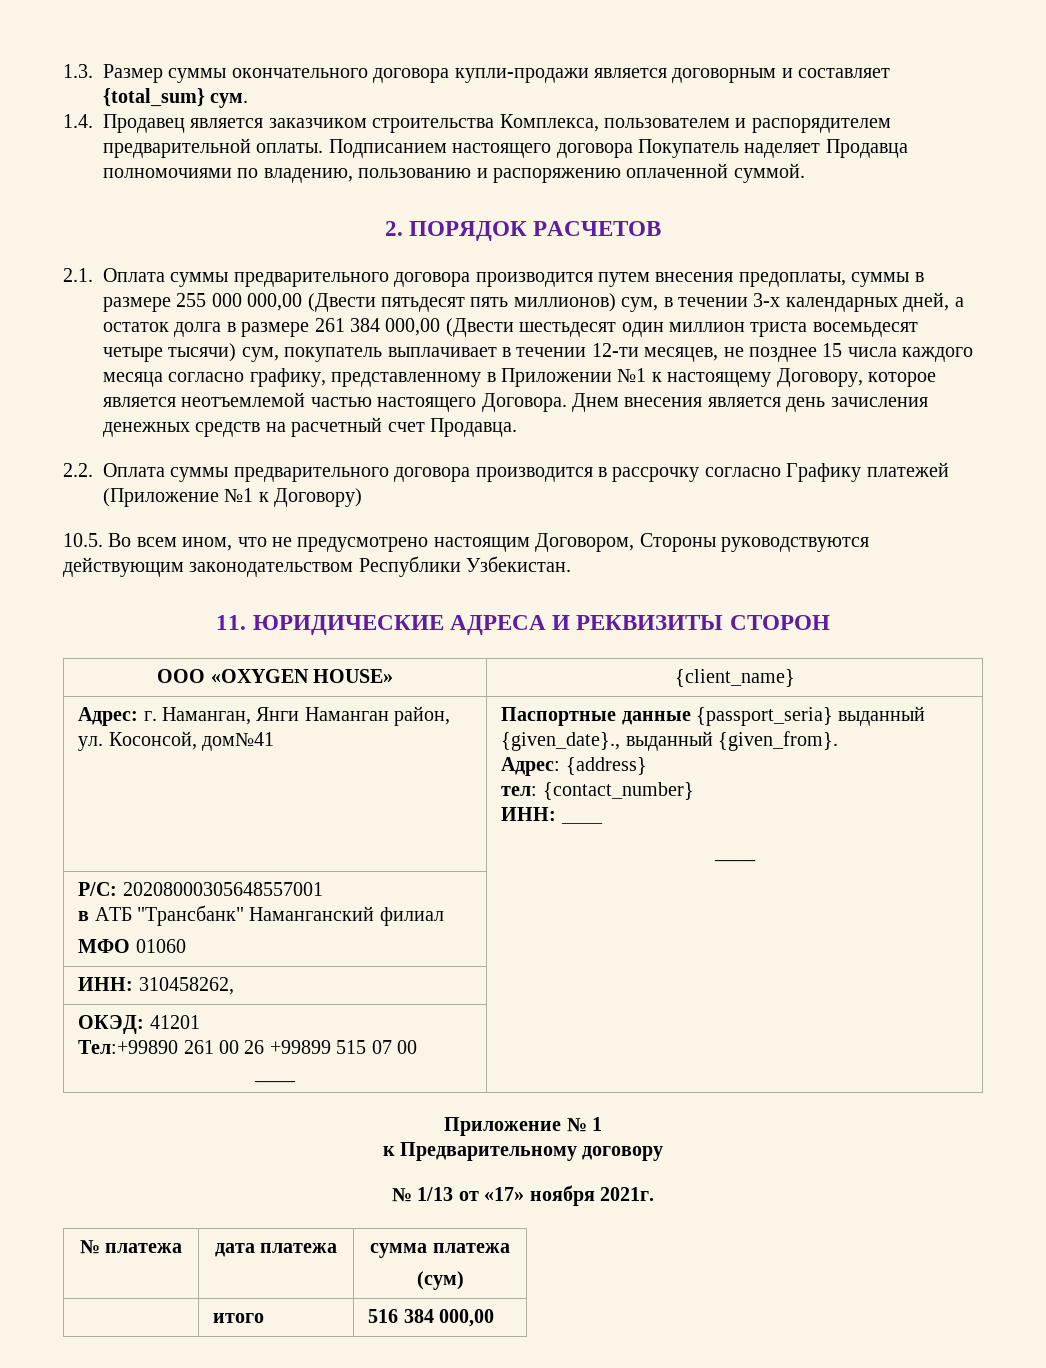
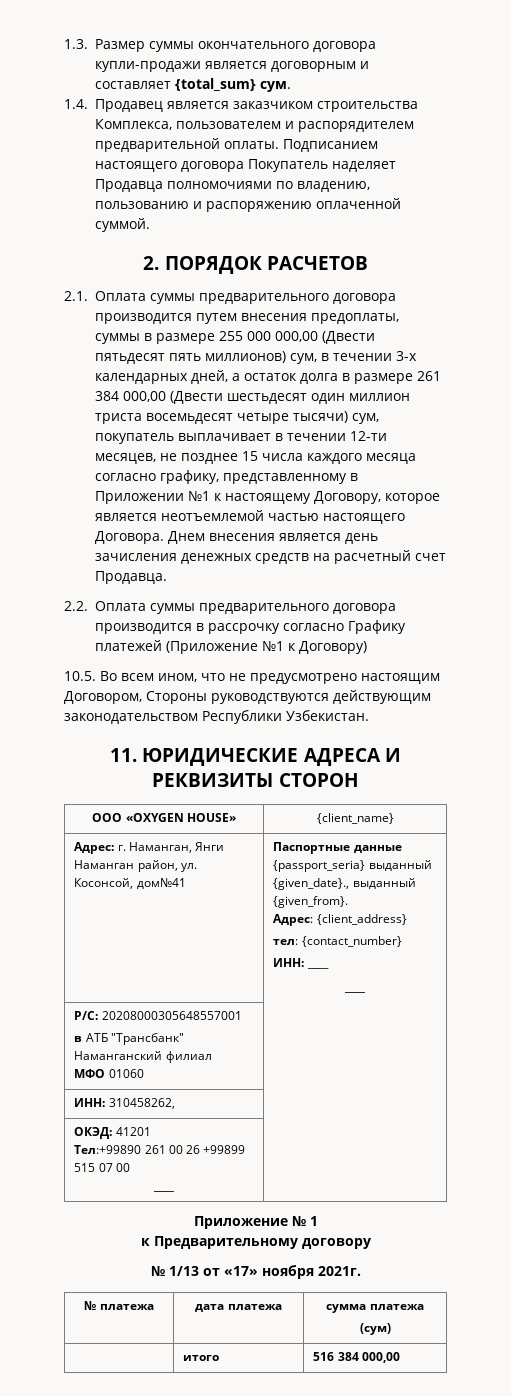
[565,757,647,775] {address} -> [316,914,407,925] {client_address}

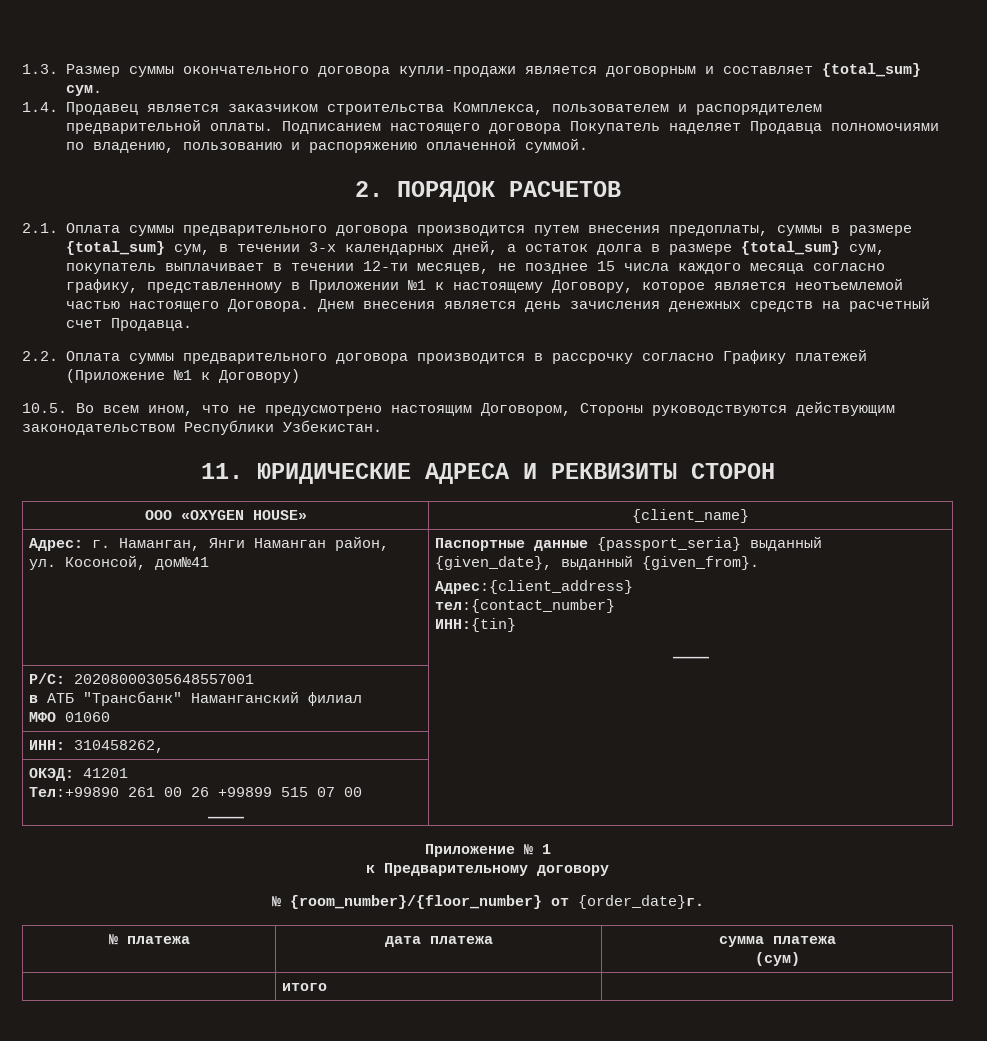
[218,331,375,344] [94,351,286,364] 255 000 000,00 (Двести пятьдесят пять миллионов) -> [65,241,165,255] {total_sum}
[416,371,441,381] [94,391,410,404] [94,411,348,424] 261 384 000,00 (Двести шестьдесят один миллион триста восемьдесят четыре тысячи) -> [740,241,840,255] {total_sum}
[273,878,350,890] {given_date}., -> [435,556,553,570] {given_date},
[273,914,407,926] [273,936,402,947] [273,958,305,967] [306,967,329,969] Адрес: {client_address} // тел: {contact_number} // ИНН: ____ -> [435,580,634,594] [435,599,616,613] [435,618,517,632] Адрес:{client_address} // тел:{contact_number} // ИНН:{tin}
[168,1265,361,1279] 1/13 от «17» ноября 2021г. -> [289,895,704,909] {room_number}/{floor_number} от {order_date}г.
[313,1352,400,1363] 516 384 000,00 -> (328, 987) none

